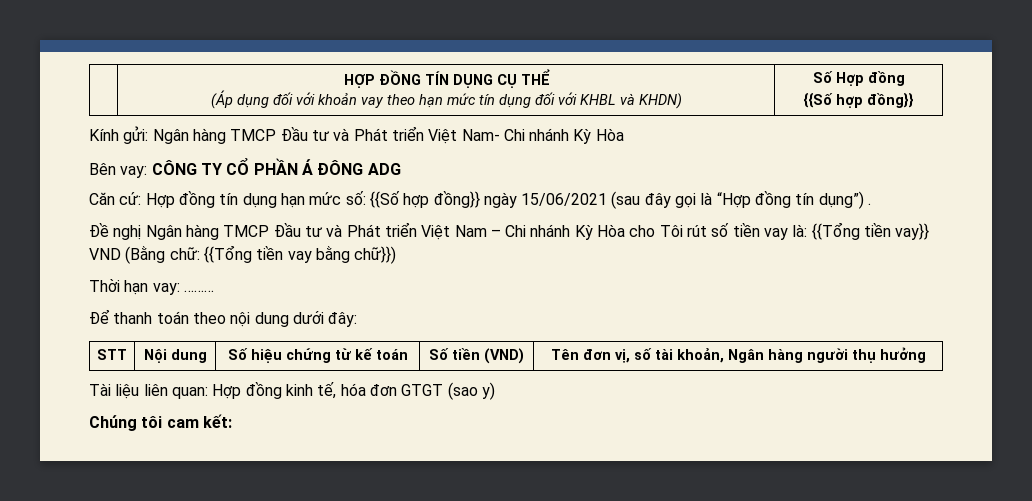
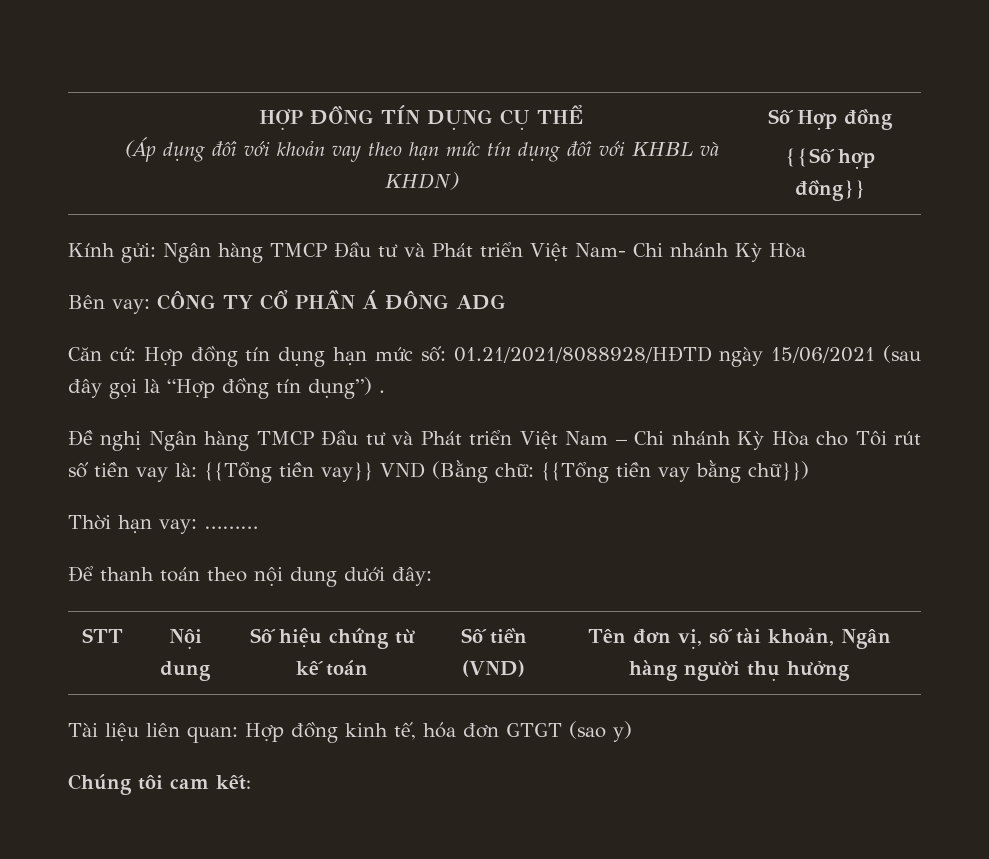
[369,191,480,208] {{Số hợp đồng}} -> [453,346,712,363] 01.21/2021/8088928/HĐTD

